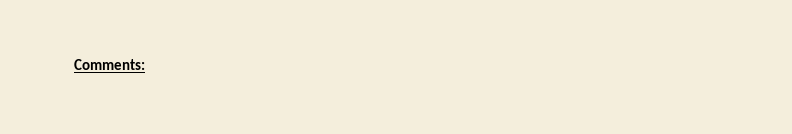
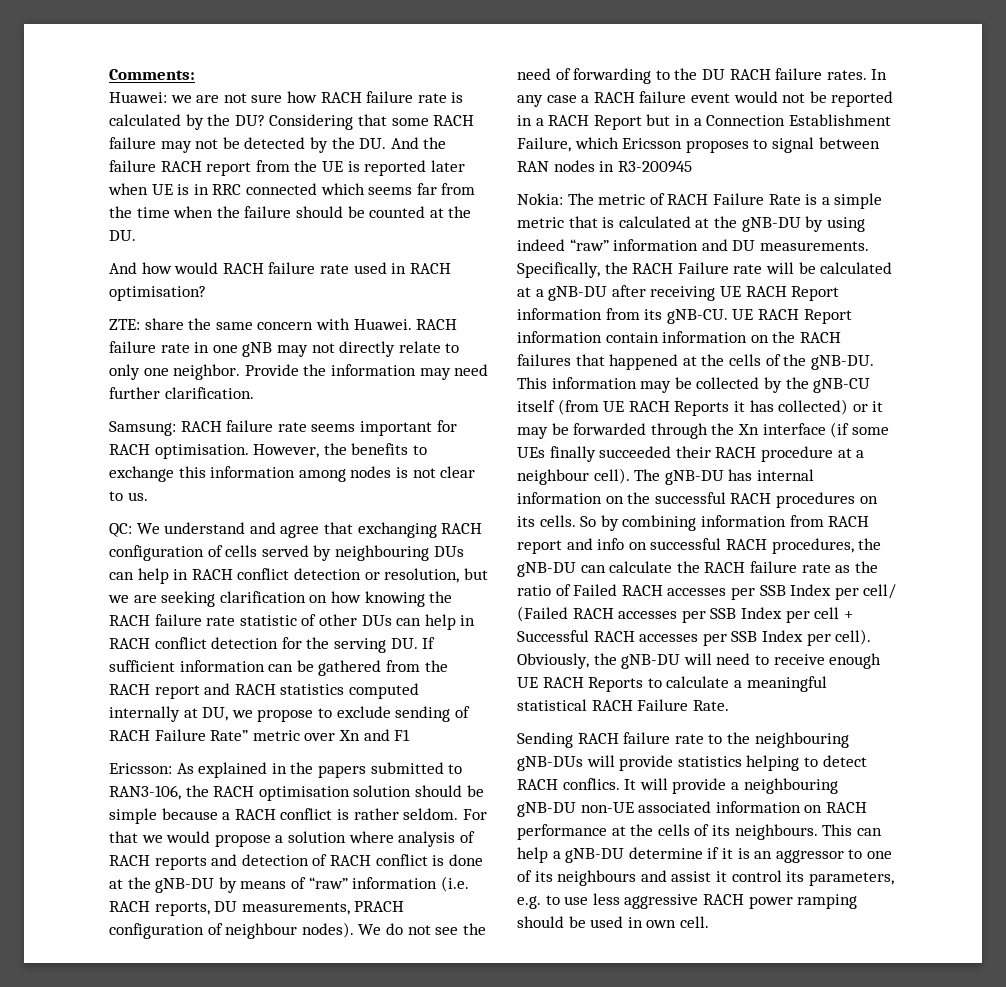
(145, 64) none -> [109,91,464,103] [109,114,475,130] [109,137,447,153] [109,160,465,176] [108,183,476,195] [109,206,472,218] [109,230,136,241] [109,262,451,274] [109,286,206,301] [109,318,458,330] [109,341,460,357] [109,364,489,380] [109,387,254,399] [109,420,457,436] [109,443,427,459] [109,466,476,482] [109,491,148,501] [109,522,483,538] [109,545,464,561] [109,568,488,584] [108,591,453,607] [109,614,476,630] [109,637,436,653] [109,660,448,676] [109,683,419,699] [109,706,470,722] [109,729,411,741] [109,762,463,778] [109,785,484,801] [109,808,487,824] [109,831,475,847] [109,854,483,870] [109,876,469,893] [109,901,405,916] [109,922,486,939] [517,68,888,84] [517,91,894,107] [517,114,891,130] [517,137,880,153] [517,160,692,173] [517,193,883,209] [517,216,865,232] [517,239,869,251] [517,262,893,278] [517,285,840,301] [517,308,852,324] [517,331,841,343] [517,354,874,370] [517,377,871,393] [517,399,884,416] [517,422,889,439] [517,446,865,462] [517,468,814,485] [517,492,878,508] [517,515,870,531] [517,538,882,554] [517,561,878,577] [517,584,897,600] [517,606,853,623] [517,629,872,646] [517,653,882,669] [517,676,827,692] [517,699,729,711] [517,732,849,748] [517,755,867,771] [517,778,838,794] [517,801,867,817] [517,824,882,840] [517,847,892,863] [517,870,894,886] [517,893,858,909] [517,916,709,928] // Huawei: we are not sure how RACH failure rate is calculated by the DU? Considering that some RACH failure may not be detected by the DU. And the failure RACH report from the UE is reported later when UE is in RRC connected which seems far from the time when the failure should be counted at the DU. // And how would RACH failure rate used in RACH optimisation? // ZTE: share the same concern with Huawei. RACH failure rate in one gNB may not directly relate to only one neighbor. Provide the information may need further clarification. // Samsung: RACH failure rate seems important for RACH optimisation. However, the benefits to exchange this information among nodes is not clear to us. // QC: We understand and agree that exchanging RACH configuration of cells served by neighbouring DUs can help in RACH conflict detection or resolution, but we are seeking clarification on how knowing the RACH failure rate statistic of other DUs can help in RACH conflict detection for the serving DU. If sufficient information can be gathered from the RACH report and RACH statistics computed internally at DU, we propose to exclude sending of RACH Failure Rate” metric over Xn and F1 // Ericsson: As explained in the papers submitted to RAN3-106, the RACH optimisation solution should be simple because a RACH conflict is rather seldom. For that we would propose a solution where analysis of RACH reports and detection of RACH conflict is done at the gNB-DU by means of “raw” information (i.e. RACH reports, DU measurements, PRACH configuration of neighbour nodes). We do not see the need of forwarding to the DU RACH failure rates. In any case a RACH failure event would not be reported in a RACH Report but in a Connection Establishment Failure, which Ericsson proposes to signal between RAN nodes in R3-200945 // Nokia: The metric of RACH Failure Rate is a simple metric that is calculated at the gNB-DU by using indeed “raw” information and DU measurements. Specifically, the RACH Failure rate will be calculated at a gNB-DU after receiving UE RACH Report information from its gNB-CU. UE RACH Report information contain information on the RACH failures that happened at the cells of the gNB-DU. This information may be collected by the gNB-CU itself (from UE RACH Reports it has collected) or it may be forwarded through the Xn interface (if some UEs finally succeeded their RACH procedure at a neighbour cell). The gNB-DU has internal information on the successful RACH procedures on its cells. So by combining information from RACH report and info on successful RACH procedures, the gNB-DU can calculate the RACH failure rate as the ratio of Failed RACH accesses per SSB Index per cell/ (Failed RACH accesses per SSB Index per cell + Successful RACH accesses per SSB Index per cell). Obviously, the gNB-DU will need to receive enough UE RACH Reports to calculate a meaningful statistical RACH Failure Rate. // Sending RACH failure rate to the neighbouring gNB-DUs will provide statistics helping to detect RACH conflics. It will provide a neighbouring gNB-DU non-UE associated information on RACH performance at the cells of its neighbours. This can help a gNB-DU determine if it is an aggressor to one of its neighbours and assist it control its parameters, e.g. to use less aggressive RACH power ramping should be used in own cell.

